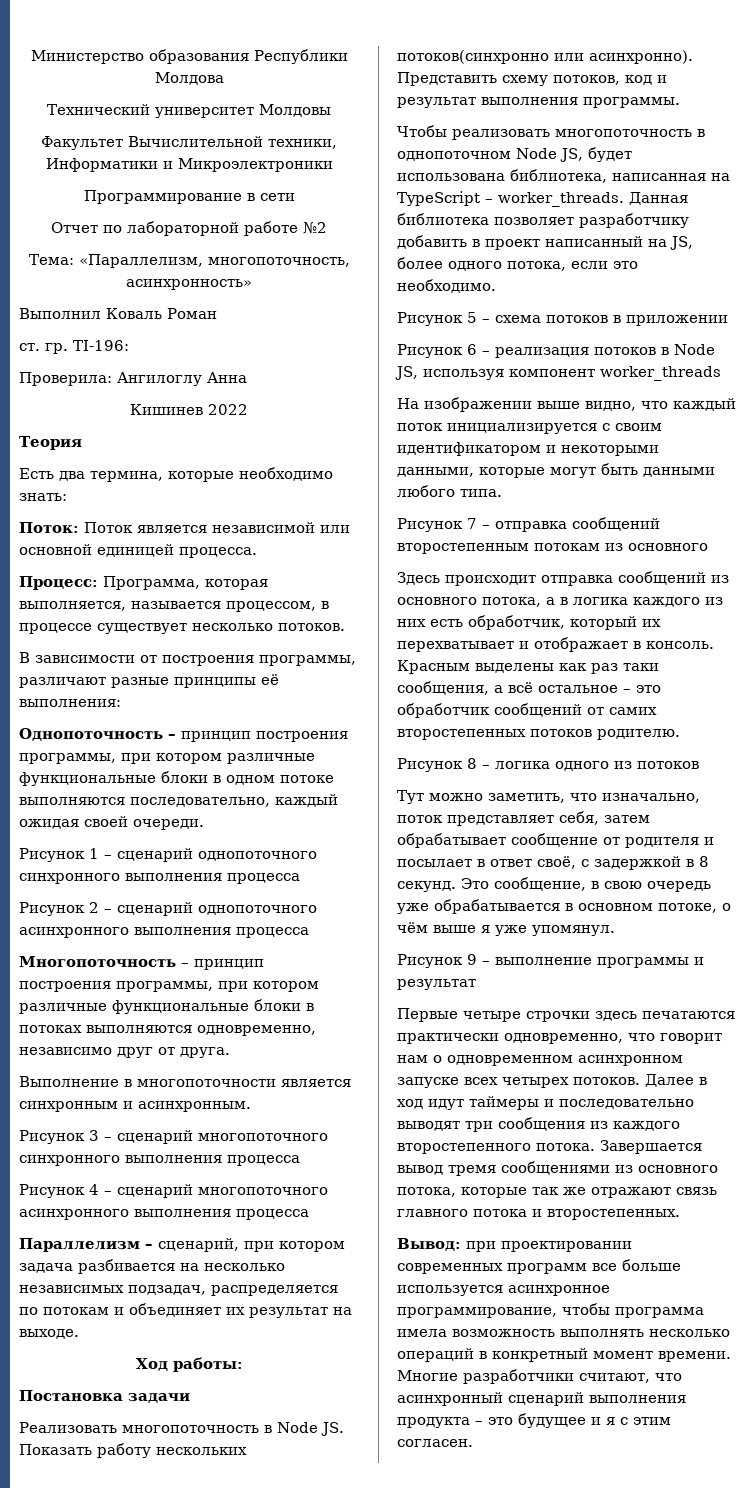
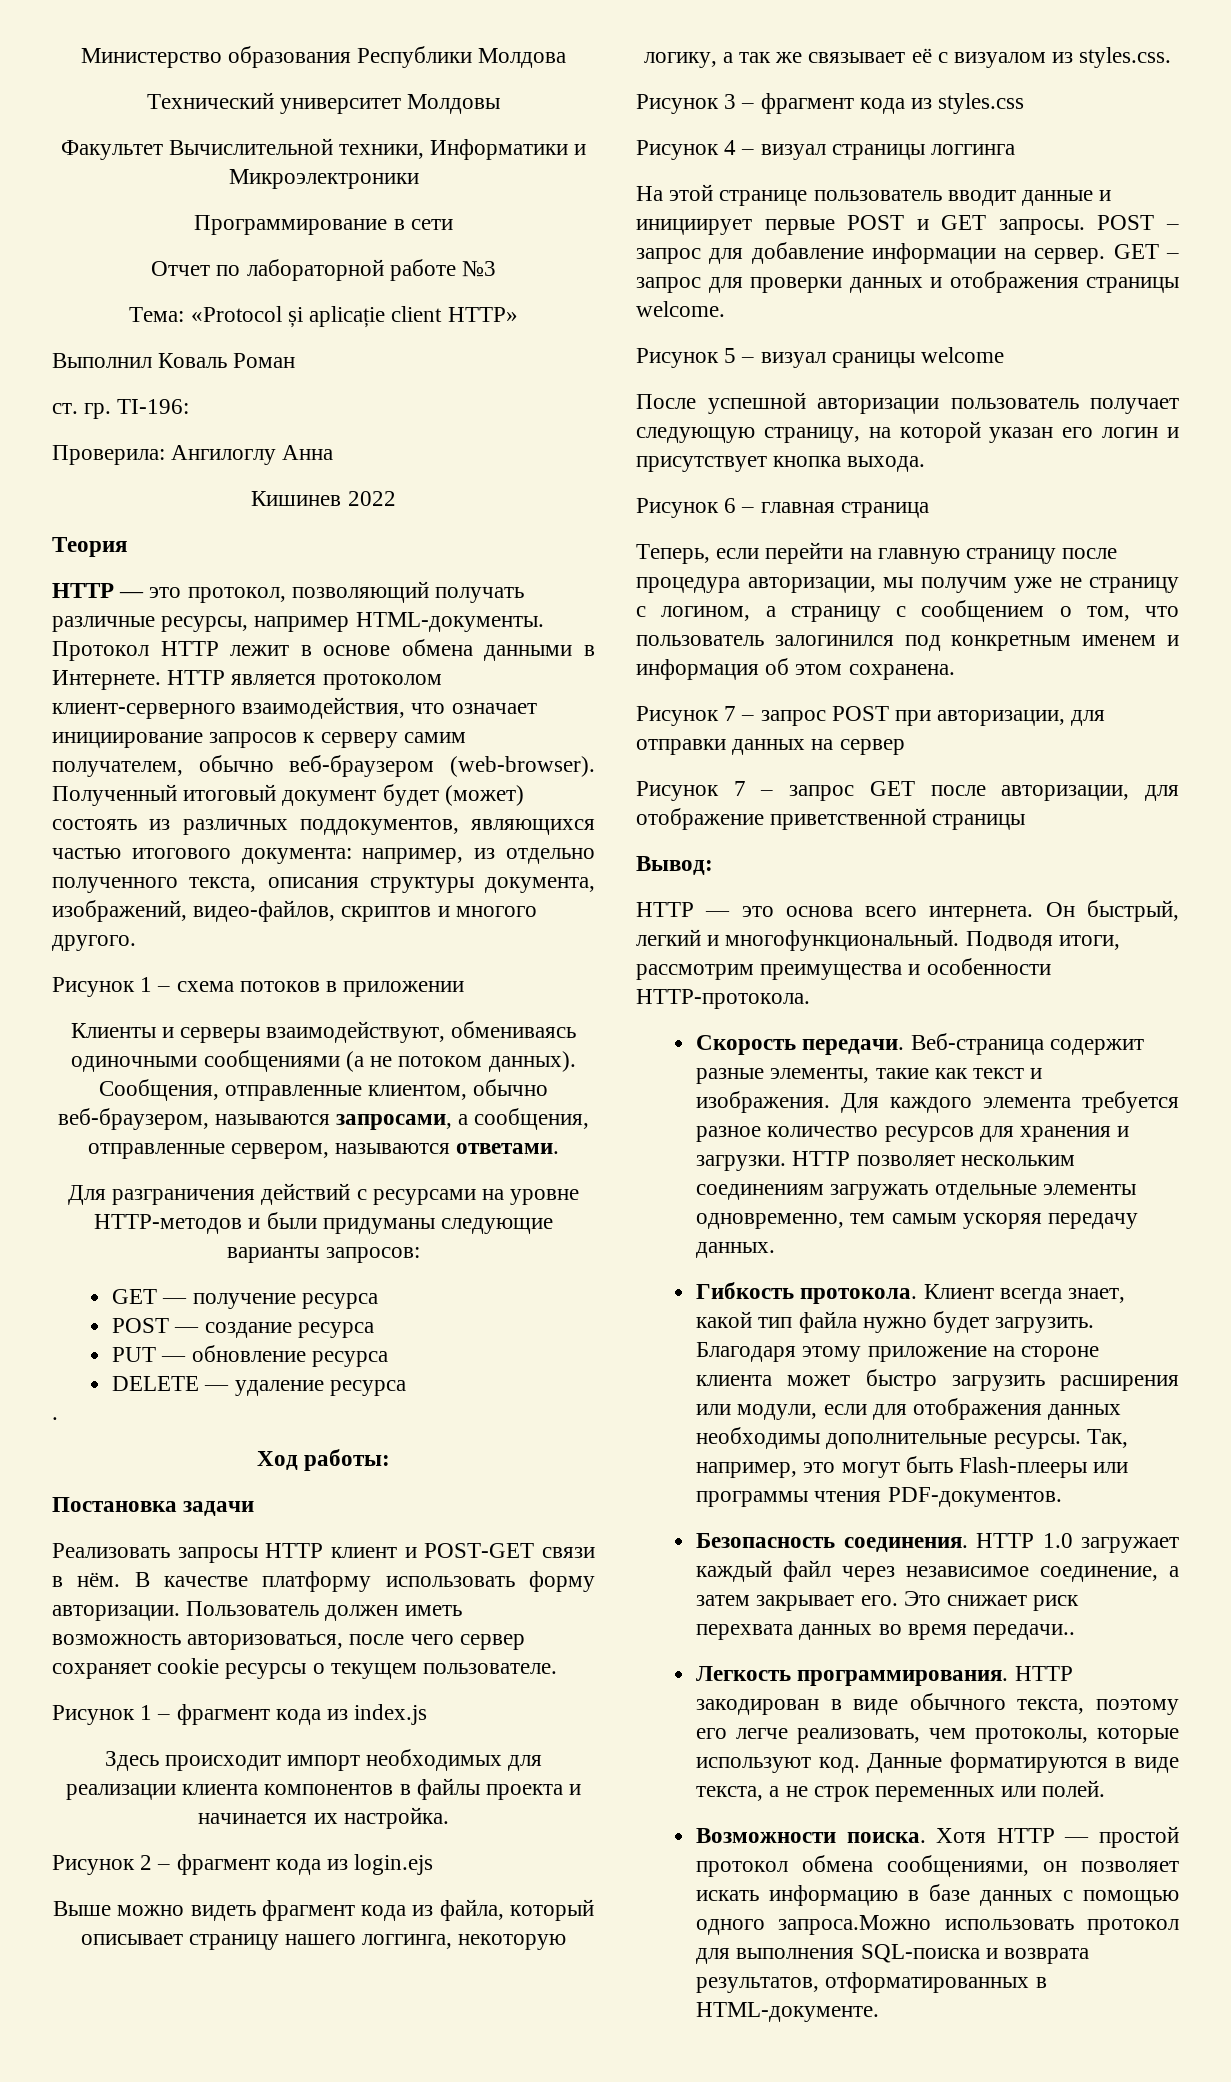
[303,222,327,234] №2 -> [461,261,496,277] №3
[78,254,350,268] [126,279,252,290] «Параллелизм, многопоточность, асинхронность» -> [190,306,518,328] «Protocol și aplicație client HTTP»
[19,467,333,482] [19,493,67,501] [19,522,350,533] [19,544,257,558] [19,576,268,590] [19,601,329,612] [19,623,345,634] [19,652,356,666] [19,674,279,688] [19,699,121,707] [19,728,348,742] [19,753,315,764] [19,771,334,786] [19,794,338,807] [19,816,204,830] [19,848,317,862] [19,873,300,884] [19,902,317,916] [19,927,309,938] [19,956,264,970] [19,981,319,992] [19,999,314,1014] [19,1025,316,1036] [19,1047,230,1058] [19,1076,351,1087] [19,1101,251,1112] [19,1130,328,1144] [19,1155,300,1166] [19,1184,328,1198] [19,1209,309,1220] [19,1238,345,1252] [19,1259,285,1274] [19,1285,338,1296] [19,1303,352,1318] [19,1329,79,1339] Есть два термина, которые необходимо знать: // Поток: Поток является независимой или основной единицей процесса. // Процесс: Программа, которая выполняется, называется процессом, в процессе существует несколько потоков. // В зависимости от построения программы, различают разные принципы её выполнения: // Однопоточность – принцип построения программы, при котором различные функциональные блоки в одном потоке выполняются последовательно, каждый ожидая своей очереди. // Рисунок 1 – сценарий однопоточного синхронного выполнения процесса // Рисунок 2 – сценарий однопоточного асинхронного выполнения процесса // Многопоточность – принцип построения программы, при котором различные функциональные блоки в потоках выполняются одновременно, независимо друг от друга. // Выполнение в многопоточности является синхронным и асинхронным. // Рисунок 3 – сценарий многопоточного синхронного выполнения процесса // Рисунок 4 – сценарий многопоточного асинхронного выполнения процесса // Параллелизм – сценарий, при котором задача разбивается на несколько независимых подзадач, распределяется по потокам и объединяет их результат на выходе. -> [52,581,525,603] [52,612,544,632] [52,639,595,661] [52,670,442,690] [52,697,537,719] [52,732,466,748] [52,755,595,777] [52,784,524,806] [52,819,595,835] [52,848,595,864] [52,877,595,893] [52,900,537,922] [52,935,136,951] [52,977,465,997] [70,1021,577,1043] [71,1050,576,1072] [98,1079,549,1101] [57,1108,590,1130] [87,1143,560,1159] [67,1183,580,1205] [94,1212,553,1234] [227,1247,420,1263] [112,1289,378,1309] [112,1318,374,1338] [112,1345,388,1367] [112,1376,406,1396] [52,1417,58,1420] HTTP — это протокол, позволяющий получать различные ресурсы, например HTML-документы. Протокол HTTP лежит в основе обмена данными в Интернете. HTTP является протоколом клиент-серверного взаимодействия, что означает инициирование запросов к серверу самим получателем, обычно веб-браузером (web-browser). Полученный итоговый документ будет (может) состоять из различных поддокументов, являющихся частью итогового документа: например, из отдельно полученного текста, описания структуры документа, изображений, видео-файлов, скриптов и многого другого. // Рисунок 1 – схема потоков в приложении // Клиенты и серверы взаимодействуют, обмениваясь одиночными сообщениями (а не потоком данных). Сообщения, отправленные клиентом, обычно веб-браузером, называются запросами, а сообщения, отправленные сервером, называются ответами. // Для разграничения действий с ресурсами на уровне HTTP-методов и были придуманы следующие варианты запросов: // GET — получение ресурса // POST — создание ресурса // PUT — обновление ресурса // DELETE — удаление ресурса // .
[122,1422,344,1436] [19,1443,247,1458] [397,50,693,64] [397,72,667,86] [397,97,680,108] [397,125,705,140] [397,147,632,162] [397,169,730,183] [397,191,688,207] [397,213,689,228] [397,235,693,250] [397,257,638,271] [397,279,496,293] [397,312,728,326] [397,344,715,358] [395,366,721,381] [397,397,736,412] [397,423,662,434] [397,442,659,456] [397,463,715,478] [397,485,502,497] [397,517,660,532] [397,543,708,554] [397,571,729,586] [397,597,723,607] [397,615,661,630] [397,637,714,652] [397,660,659,674] [397,681,661,695] [397,703,657,718] [397,729,680,740] [397,758,699,772] [397,790,700,804] [397,811,650,826] [397,833,714,848] [397,856,709,870] [397,877,711,892] [397,899,731,914] [397,922,615,936] [397,954,704,968] [397,979,476,990] [397,1008,735,1022] [397,1033,722,1044] [397,1055,683,1066] [397,1074,707,1088] [397,1096,694,1110] [397,1117,680,1132] [397,1140,702,1154] [397,1161,718,1176] [397,1187,717,1198] [397,1209,680,1220] [397,1238,632,1252] [397,1259,681,1274] [397,1285,610,1296] [397,1303,704,1318] [397,1329,730,1337] [397,1348,731,1362] [397,1369,682,1384] [397,1392,686,1406] [397,1413,671,1428] [397,1439,473,1447] многопоточность в Node JS. Показать работу нескольких потоков(синхронно или асинхронно). Представить схему потоков, код и результат выполнения программы. // Чтобы реализовать многопоточность в однопоточном Node JS, будет использована библиотека, написанная на TypeScript – worker_threads. Данная библиотека позволяет разработчику добавить в проект написанный на JS, более одного потока, если это необходимо. // Рисунок 5 – схема потоков в приложении // Рисунок 6 – реализация потоков в Node JS, используя компонент worker_threads // На изображении выше видно, что каждый поток инициализируется с своим идентификатором и некоторыми данными, которые могут быть данными любого типа. // Рисунок 7 – отправка сообщений второстепенным потокам из основного // Здесь происходит отправка сообщений из основного потока, а в логика каждого из них есть обработчик, который их перехватывает и отображает в консоль. Красным выделены как раз таки сообщения, а всё остальное – это обработчик сообщений от самих второстепенных потоков родителю. // Рисунок 8 – логика одного из потоков // Тут можно заметить, что изначально, поток представляет себя, затем обрабатывает сообщение от родителя и посылает в ответ своё, с задержкой в 8 секунд. Это сообщение, в свою очередь уже обрабатывается в основном потоке, о чём выше я уже упомянул. // Рисунок 9 – выполнение программы и результат // Первые четыре строчки здесь печатаются практически одновременно, что говорит нам о одновременном асинхронном запуске всех четырех потоков. Далее в ход идут таймеры и последовательно выводят три сообщения из каждого второстепенного потока. Завершается вывод тремя сообщениями из основного потока, которые так же отражают связь главного потока и второстепенных. // Вывод: при проектировании современных программ все больше используется асинхронное программирование, чтобы программа имела возможность выполнять несколько операций в конкретный момент времени. Многие разработчики считают, что асинхронный сценарий выполнения продукта – это будущее и я с этим согласен. -> [177,1543,596,1563] [52,1571,595,1592] [52,1601,462,1621] [52,1634,525,1650] [52,1658,558,1679] [52,1704,428,1725] [104,1749,543,1771] [65,1778,582,1800] [198,1807,449,1829] [52,1854,434,1875] [53,1899,594,1921] [80,1934,567,1950] [643,47,1172,68] [636,93,1025,114] [636,140,1016,160] [636,184,1112,206] [636,215,1179,235] [636,242,1179,264] [636,271,1179,293] [636,301,725,317] [636,347,1005,368] [636,392,1179,414] [636,421,1179,443] [636,456,926,472] [636,498,929,518] [636,542,1118,564] [636,577,1179,593] [636,600,1179,622] [636,635,1179,651] [636,658,955,680] [636,706,1106,726] [636,739,905,755] [636,781,1179,801] [636,808,1026,830] [636,856,713,875] [636,900,1179,922] [636,929,1120,951] [636,958,1051,980] [636,989,810,1009] [696,1033,1144,1055] [696,1068,1043,1084] [696,1091,1179,1113] [696,1126,1130,1142] [696,1151,1075,1171] [696,1184,1136,1200] [696,1213,1139,1229] [696,1242,776,1258] [696,1282,1126,1304] [696,1311,1095,1333] [696,1342,1100,1362] [696,1369,1179,1391] [696,1398,1122,1420] [696,1427,1128,1449] [696,1456,1129,1478] [696,1487,1062,1507] [696,1533,1179,1553] [696,1560,1179,1582] [696,1591,1080,1611] [696,1624,1076,1640] [696,1666,1073,1686] [696,1693,1179,1715] [696,1728,1179,1744] [696,1752,1179,1773] [696,1780,1106,1802] [696,1826,1179,1848] [696,1855,1179,1877] [696,1884,1179,1906] [696,1915,1179,1935] [696,1944,1090,1964] [696,1972,1047,1993] [696,2002,880,2022] запросы HTTP клиент и POST-GET связи в нём. В качестве платформу использовать форму авторизации. Пользователь должен иметь возможность авторизоваться, после чего сервер сохраняет cookie ресурсы о текущем пользователе. // Рисунок 1 – фрагмент кода из index.js // Здесь происходит импорт необходимых для реализации клиента компонентов в файлы проекта и начинается их настройка. // Рисунок 2 – фрагмент кода из login.ejs // Выше можно видеть фрагмент кода из файла, который описывает страницу нашего логгинга, некоторую логику, а так же связывает её с визуалом из styles.css. // Рисунок 3 – фрагмент кода из styles.css // Рисунок 4 – визуал страницы логгинга // На этой странице пользователь вводит данные и инициирует первые POST и GET запросы. POST – запрос для добавление информации на сервер. GET – запрос для проверки данных и отображения страницы welcome. // Рисунок 5 – визуал сраницы welcome // После успешной авторизации пользователь получает следующую страницу, на которой указан его логин и присутствует кнопка выхода. // Рисунок 6 – главная страница // Теперь, если перейти на главную страницу после процедура авторизации, мы получим уже не страницу с логином, а страницу с сообщением о том, что пользователь залогинился под конкретным именем и информация об этом сохранена. // Рисунок 7 – запрос POST при авторизации, для отправки данных на сервер // Рисунок 7 – запрос GET после авторизации, для отображение приветственной страницы // Вывод: // HTTP — это основа всего интернета. Он быстрый, легкий и многофункциональный. Подводя итоги, рассмотрим преимущества и особенности HTTP-протокола. // Скорость передачи. Веб-страница содержит разные элементы, такие как текст и изображения. Для каждого элемента требуется разное количество ресурсов для хранения и загрузки. HTTP позволяет нескольким соединениям загружать отдельные элементы одновременно, тем самым ускоряя передачу данных. // Гибкость протокола. Клиент всегда знает, какой тип файла нужно будет загрузить. Благодаря этому приложение на стороне клиента может быстро загрузить расширения или модули, если для отображения данных необходимы дополнительные ресурсы. Так, например, это могут быть Flash-плееры или программы чтения PDF-документов. // Безопасность соединения. HTTP 1.0 загружает каждый файл через независимое соединение, а затем закрывает его. Это снижает риск перехвата данных во время передачи.. // Легкость программирования. HTTP закодирован в виде обычного текста, поэтому его легче реализовать, чем протоколы, которые используют код. Данные форматируются в виде текста, а не строк переменных или полей. // Возможности поиска. Хотя HTTP — простой протокол обмена сообщениями, он позволяет искать информацию в базе данных с помощью одного запроса.Можно использовать протокол для выполнения SQL-поиска и возврата результатов, отформатированных в HTML-документе.

